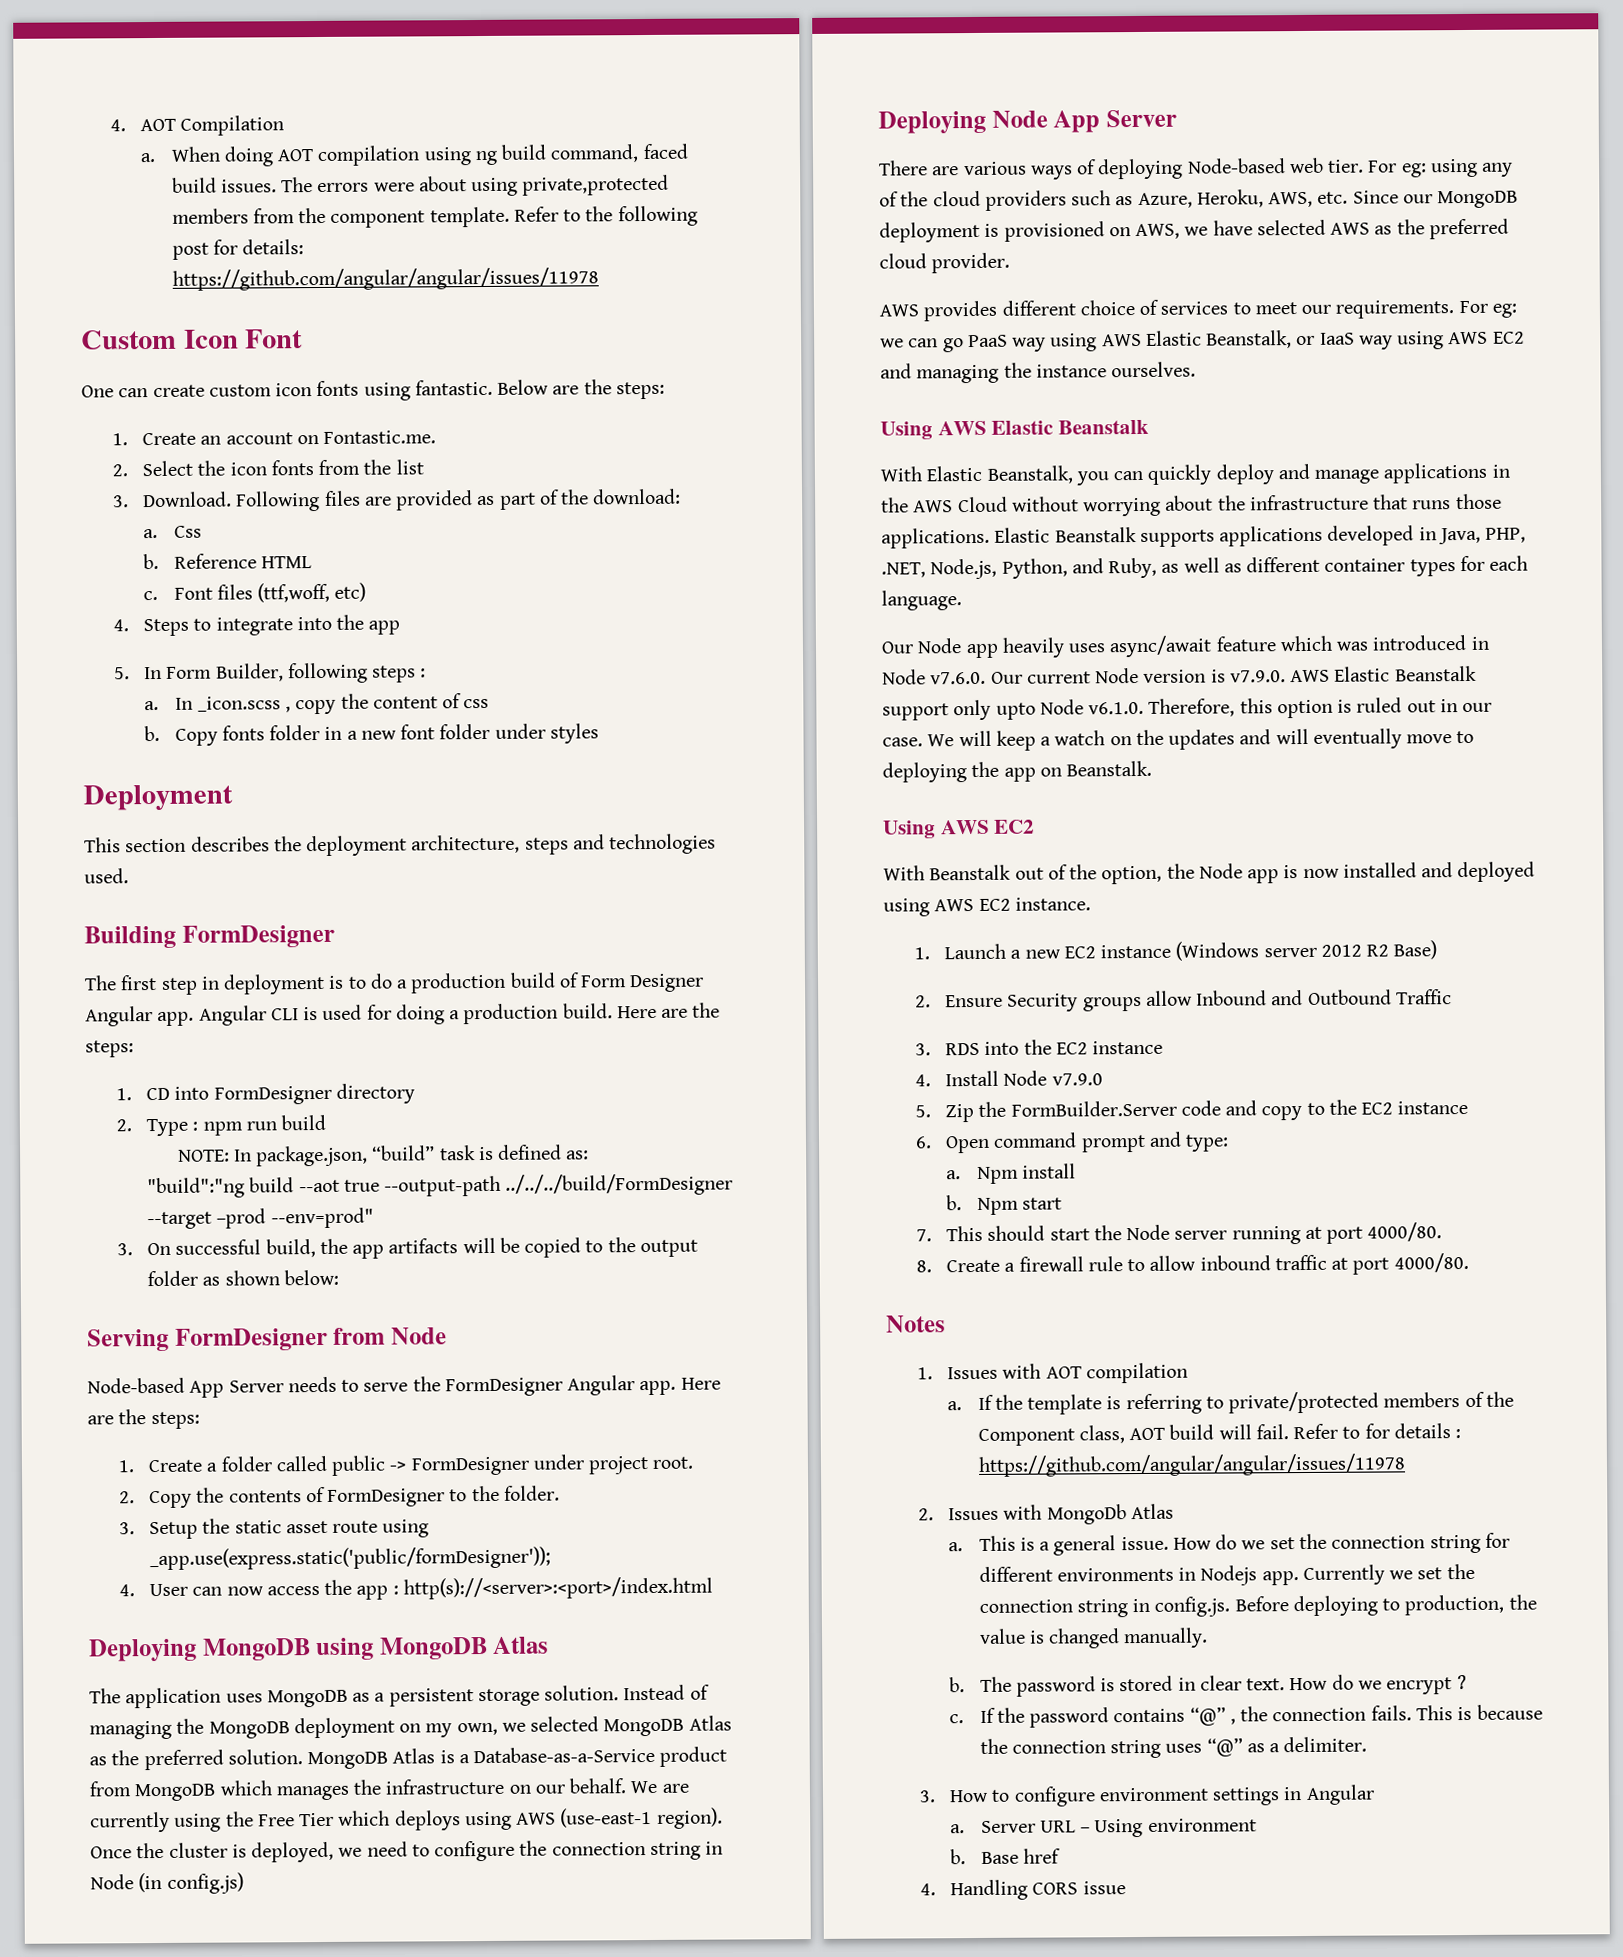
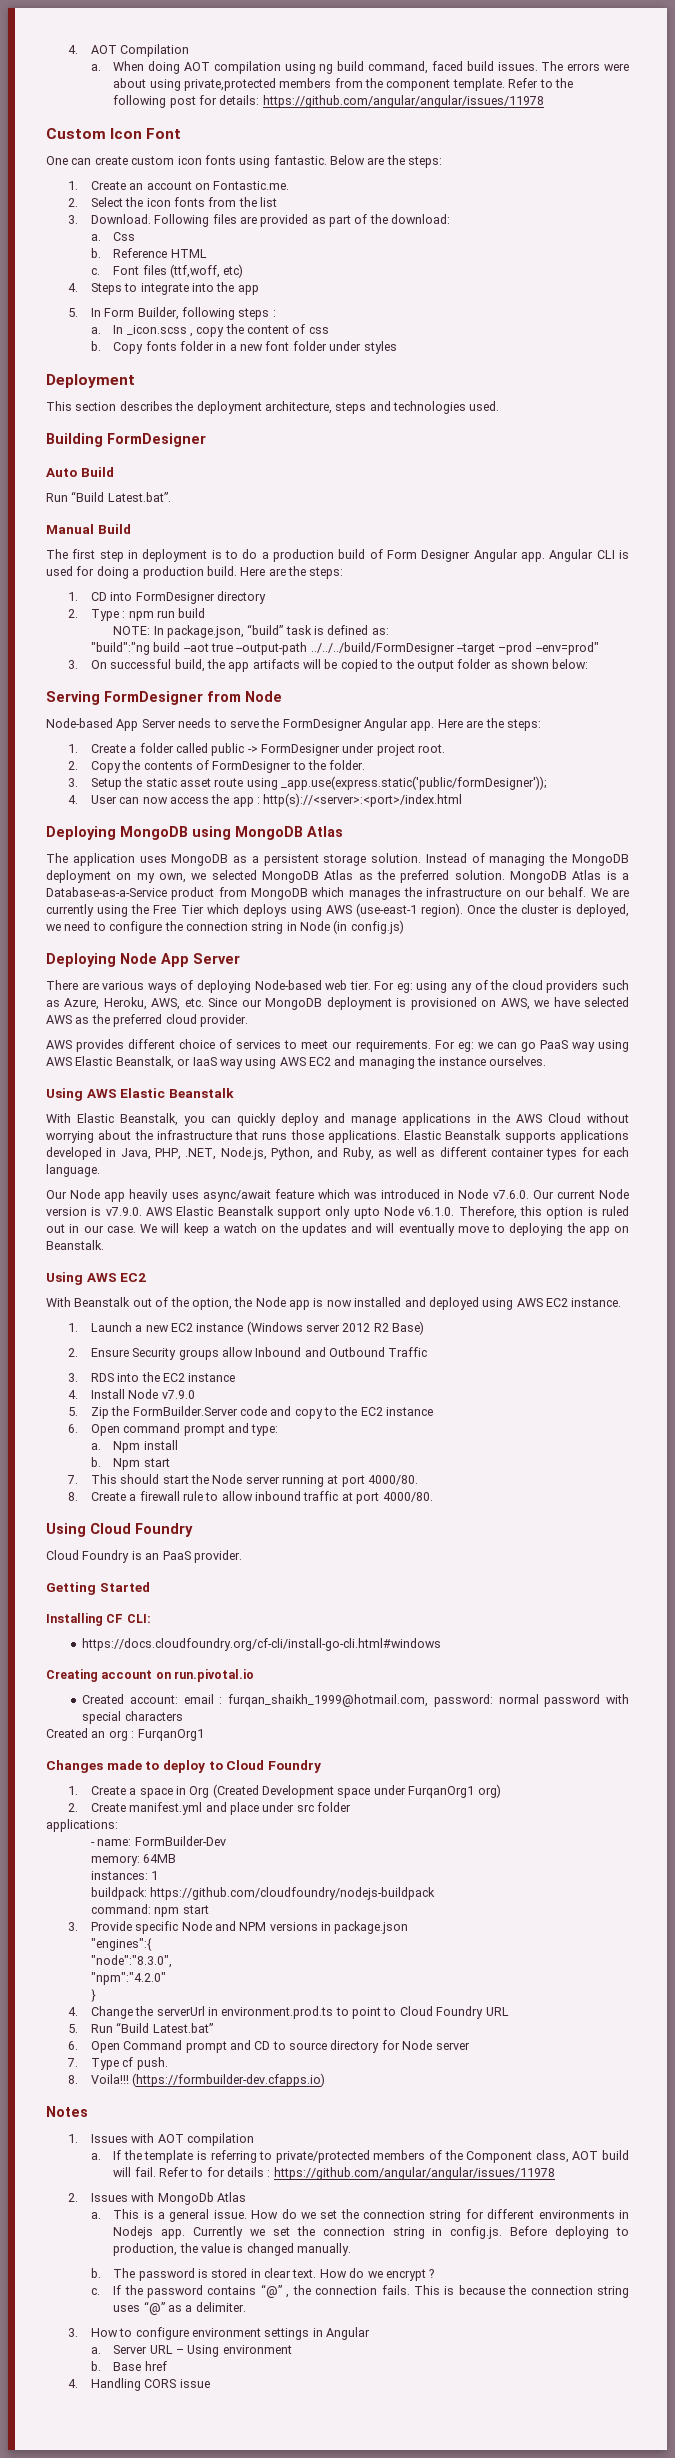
(335, 936) none -> [46,467,114,477] [46,491,171,502] [46,524,131,534] // Auto Build // Run “Build Latest.bat”. // Manual Build
(1469, 1262) none -> [46,1523,193,1537] [46,1550,242,1563] [46,1582,150,1595] [46,1613,151,1626] [82,1638,442,1651] [46,1669,255,1682] [82,1694,629,1707] [82,1711,183,1724] [46,1728,204,1741] [46,1760,321,1773] [68,1784,501,1798] [68,1802,352,1815] [46,1819,118,1832] [90,1836,226,1846] [90,1854,177,1866] [90,1871,159,1880] [90,1887,436,1900] [90,1904,209,1917] [68,1921,409,1934] [90,1938,152,1951] [90,1955,172,1968] [90,1972,166,1985] [90,1989,96,2002] [68,2006,509,2019] [68,2022,213,2033] [68,2040,470,2053] [67,2057,168,2070] [68,2073,326,2087] // Using Cloud Foundry // Cloud Foundry is an PaaS provider. // Getting Started // Installing CF CLI: // https://docs.cloudfoundry.org/cf-cli/install-go-cli.html#windows // Creating account on run.pivotal.io // Created account: email : furqan_shaikh_1999@hotmail.com, password: normal password with special characters // Created an org : FurqanOrg1 // Changes made to deploy to Cloud Foundry // 1. Create a space in Org (Created Development space under FurqanOrg1 org) // 2. Create manifest.yml and place under src folder // applications: // - name: FormBuilder-Dev // memory: 64MB // instances: 1 // buildpack: https://github.com/cloudfoundry/nodejs-buildpack // command: npm start // 3. Provide specific Node and NPM versions in package.json // "engines":{ // "node":"8.3.0", // "npm":"4.2.0" // } // 4. Change the serverUrl in environment.prod.ts to point to Cloud Foundry URL // 5. Run “Build Latest.bat” // 6. Open Command prompt and CD to source directory for Node server // 7. Type cf push. // 8. Voila!!! (https://formbuilder-dev.cfapps.io)

